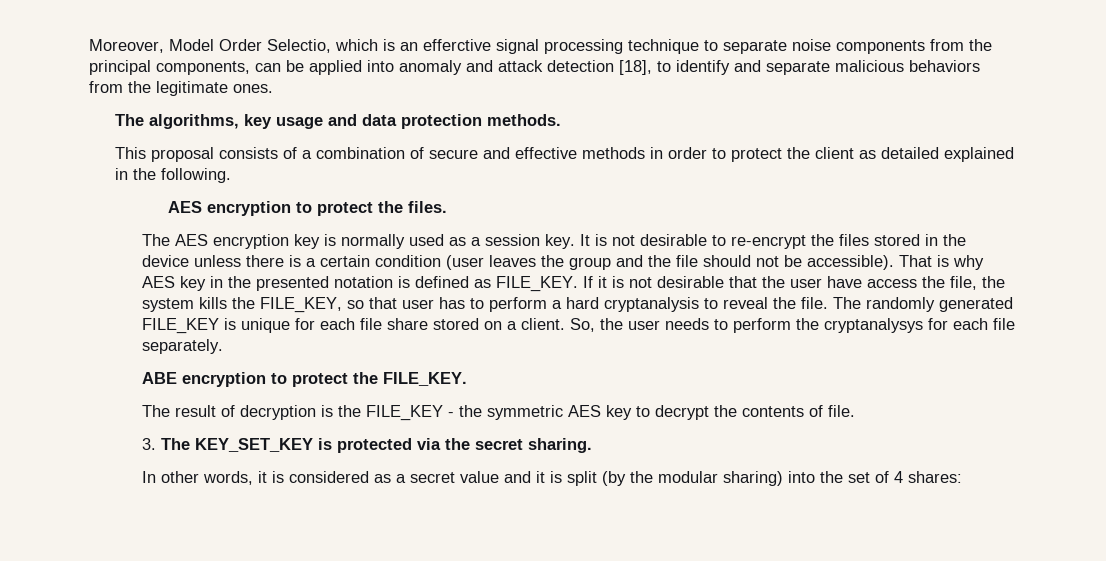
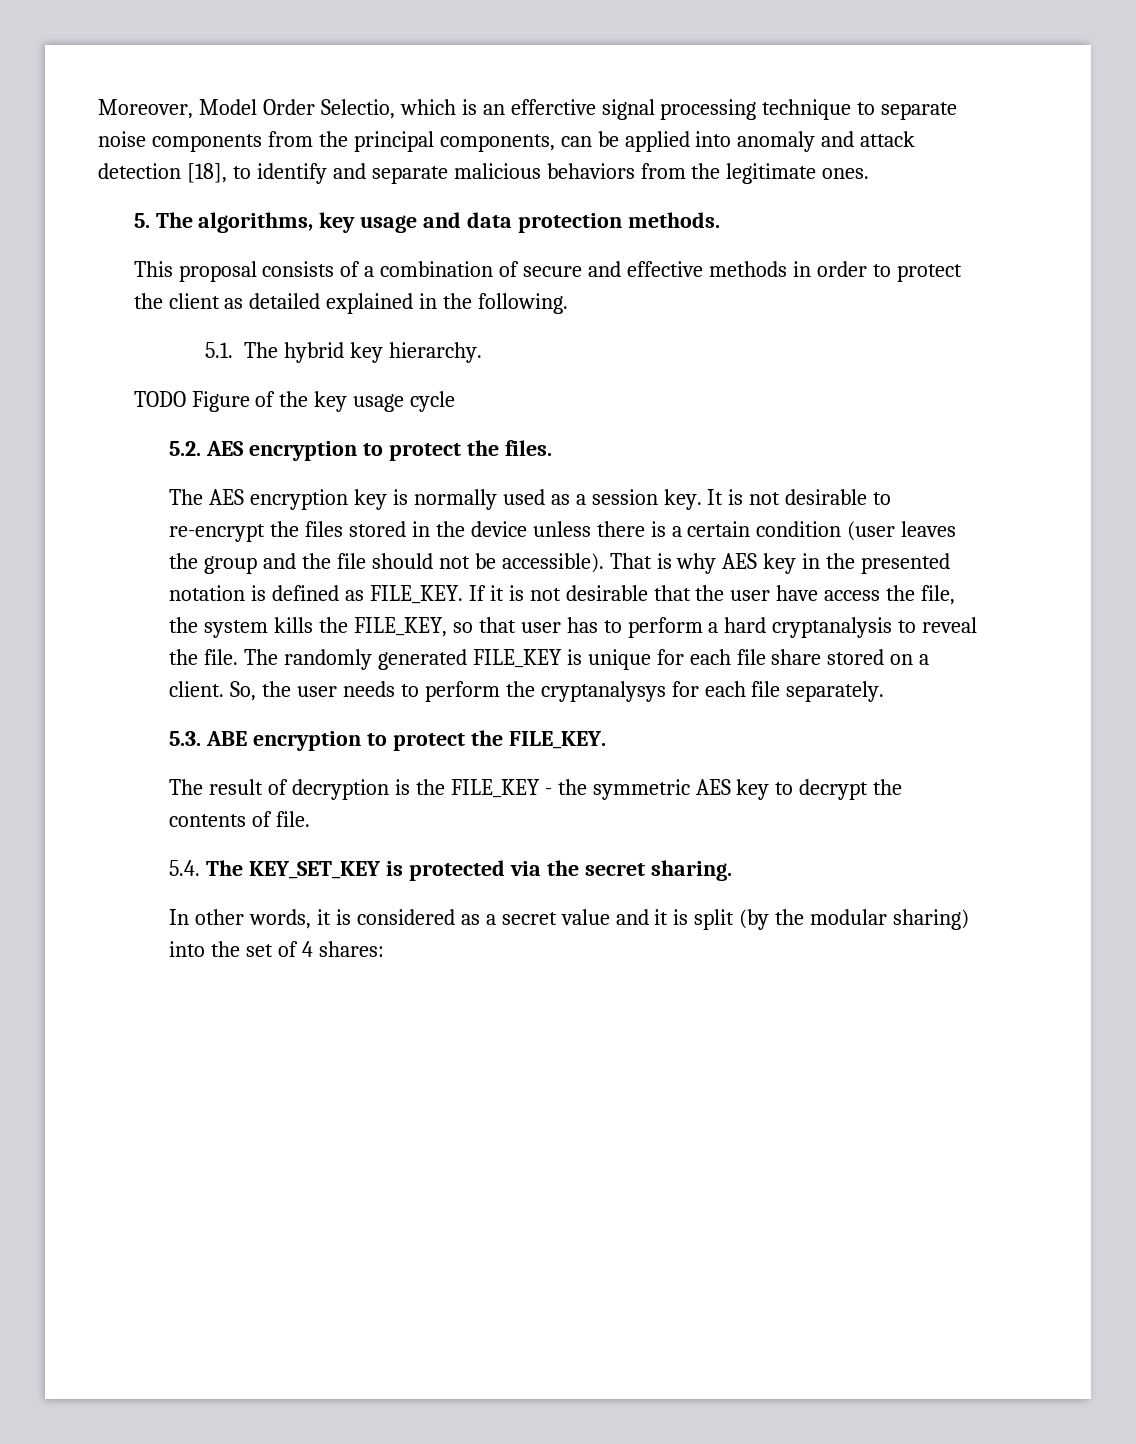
(273, 88) none -> [133,213,150,228] 5.
(232, 175) none -> [204,342,482,363] [133,391,456,412] [169,441,202,456] 5.1. The hybrid key hierarchy. // TODO Figure of the key usage cycle // 5.2.
(223, 346) none -> [169,731,202,746] 5.3.
[141,438,156,450] 3. -> [169,860,201,876] 5.4.

